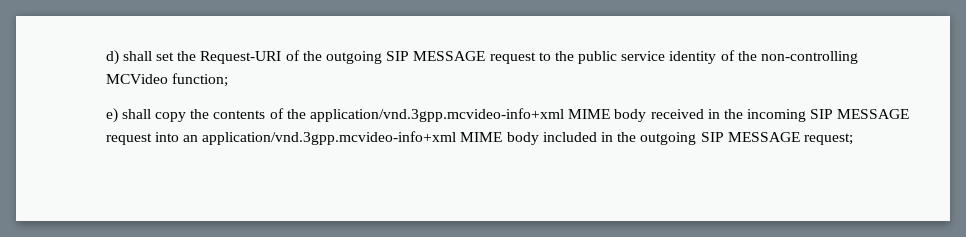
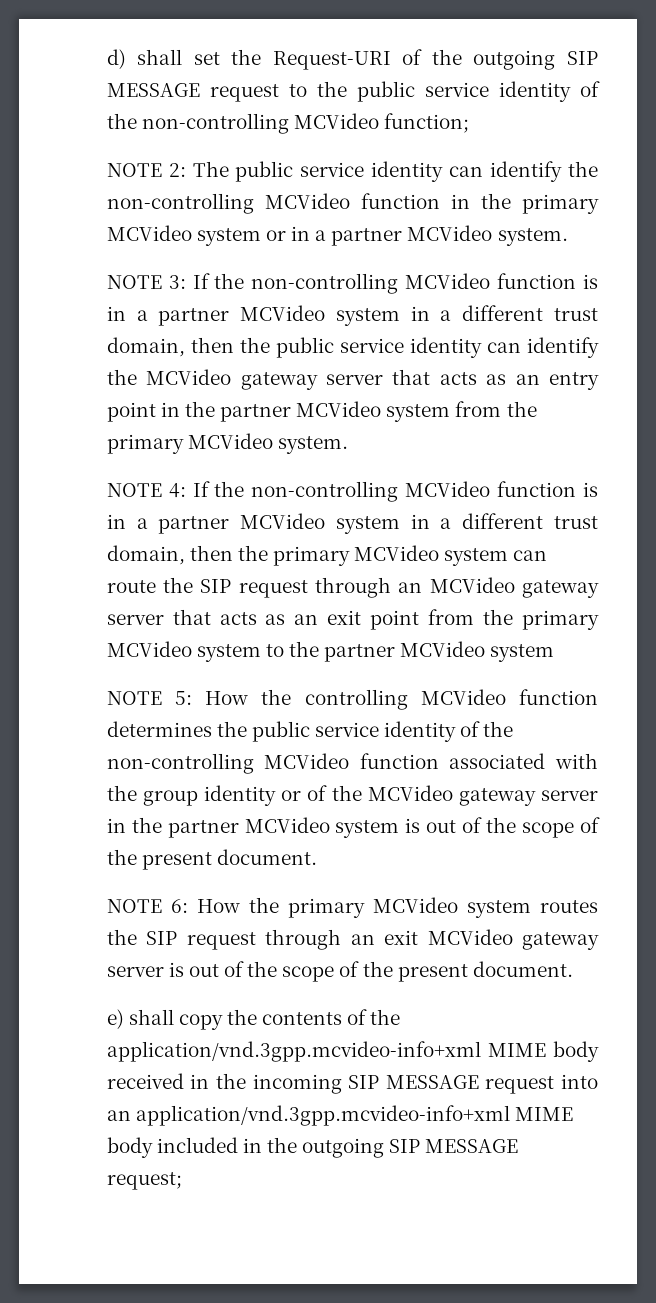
(228, 80) none -> [106,161,598,182] [106,193,599,214] [106,225,568,246] [106,273,598,294] [106,305,598,326] [106,337,599,358] [106,369,599,390] [106,401,537,422] [106,433,348,454] [106,481,598,502] [106,513,598,534] [106,545,548,566] [106,577,600,598] [106,609,599,630] [106,641,555,662] [106,689,598,710] [106,721,514,742] [106,753,598,774] [106,785,598,806] [106,817,600,838] [106,849,317,870] [106,897,598,918] [106,929,599,950] [106,961,573,982] // NOTE 2: The public service identity can identify the non-controlling MCVideo function in the primary MCVideo system or in a partner MCVideo system. // NOTE 3: If the non-controlling MCVideo function is in a partner MCVideo system in a different trust domain, then the public service identity can identify the MCVideo gateway server that acts as an entry point in the partner MCVideo system from the primary MCVideo system. // NOTE 4: If the non-controlling MCVideo function is in a partner MCVideo system in a different trust domain, then the primary MCVideo system can route the SIP request through an MCVideo gateway server that acts as an exit point from the primary MCVideo system to the partner MCVideo system // NOTE 5: How the controlling MCVideo function determines the public service identity of the non-controlling MCVideo function associated with the group identity or of the MCVideo gateway server in the partner MCVideo system is out of the scope of the present document. // NOTE 6: How the primary MCVideo system routes the SIP request through an exit MCVideo gateway server is out of the scope of the present document.

